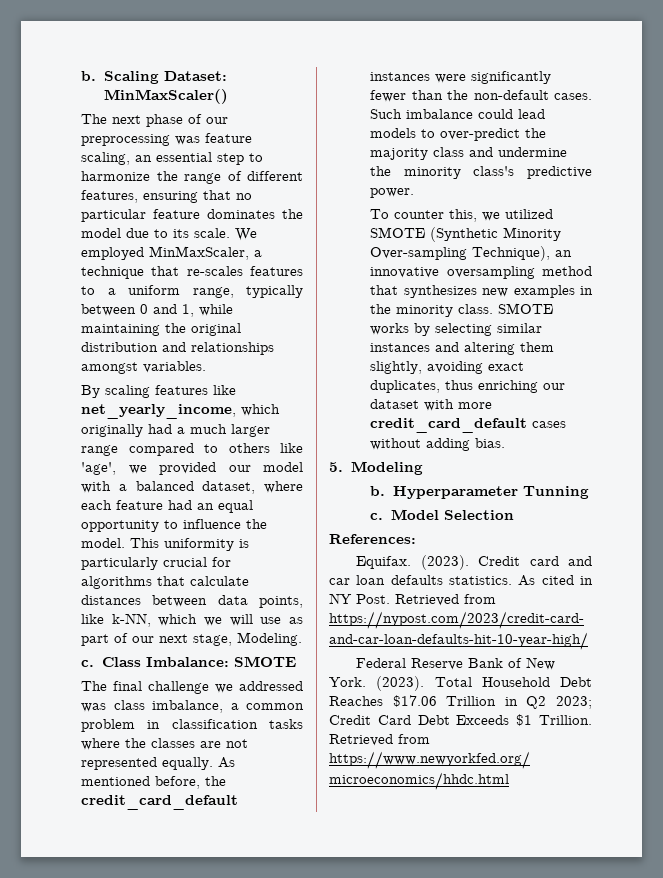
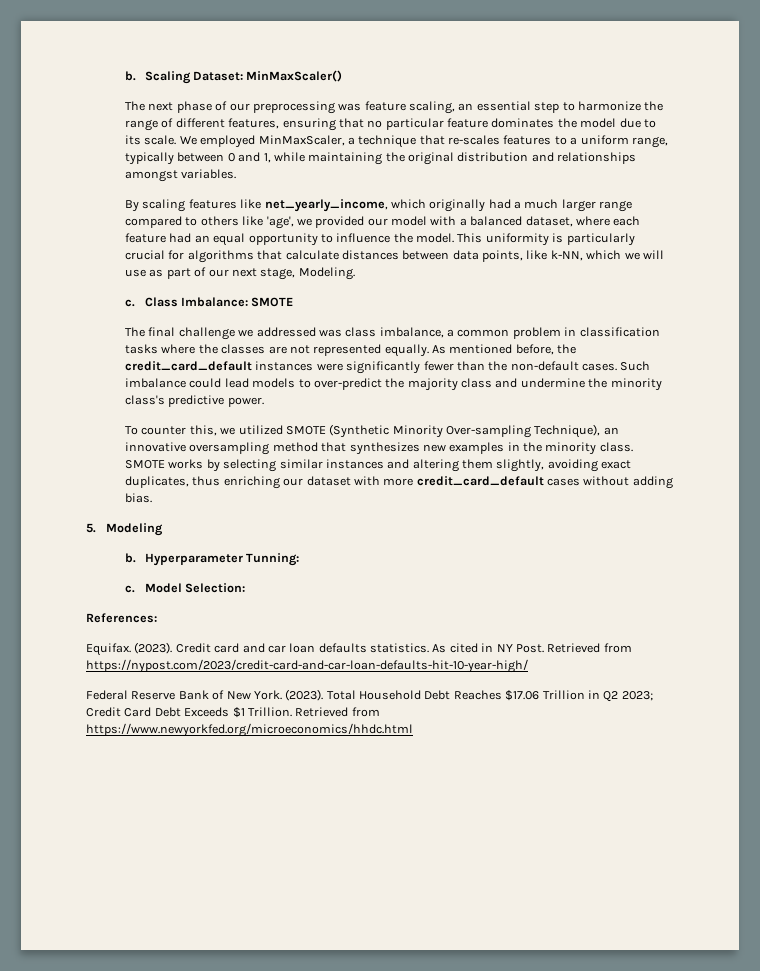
[522,486,589,499] Tunning -> [245,553,299,566] Tunning:
[443,510,514,520] Selection -> [184,583,245,593] Selection:

